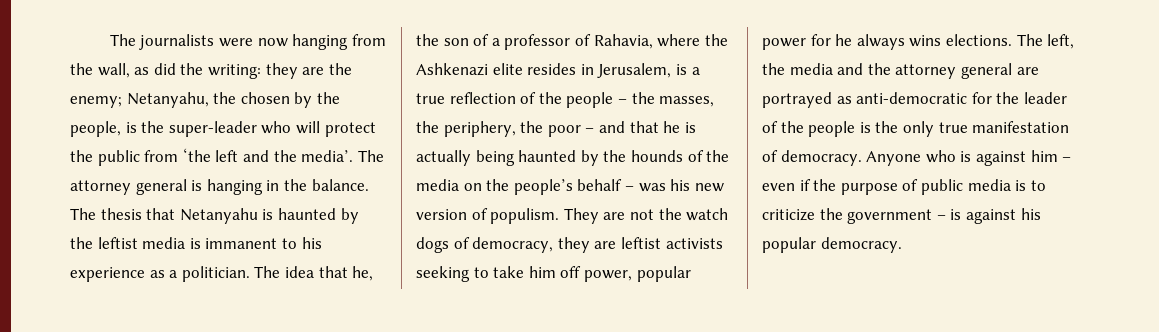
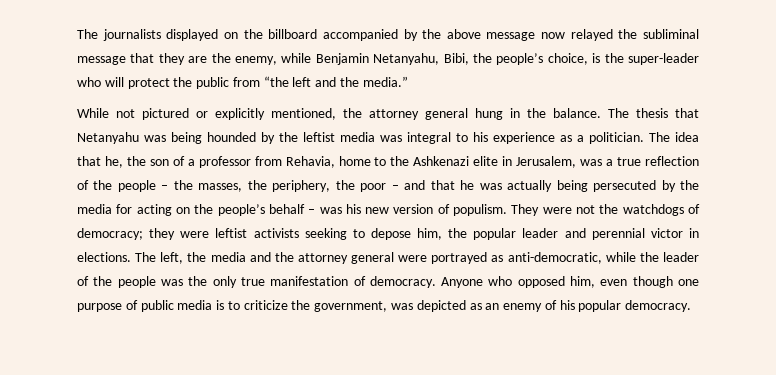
[218,34,386,50] [70,63,352,79] [70,92,340,108] [70,121,121,137] were now hanging from the wall, as did the writing: they are the enemy; Netanyahu, the chosen by the people, -> [166,29,699,41] [77,53,588,65] displayed on the billboard accompanied by the above message now relayed the subliminal message that they are the enemy, while Benjamin Netanyahu, Bibi, the people’s choice,
[182,148,211,162] ‘the -> [263,76,289,87] “the
[301,150,384,162] [70,179,263,195] media’. The attorney general is hanging -> [362,76,408,87] [77,108,503,120] media.” // While not pictured or explicitly mentioned, the attorney general hung
[262,208,336,220] is haunted -> [144,132,256,144] was being hounded
[189,238,278,249] is immanent -> [380,132,451,144] was integral
[574,34,701,49] of Rahavia, where -> [254,156,387,168] from Rehavia, home to
[527,63,577,75] resides -> (499, 161) none
[675,64,687,75] is -> [580,159,603,166] was
[684,122,696,133] is -> [479,183,502,190] was
[518,150,730,166] [416,179,459,191] haunted by the hounds of the media -> [593,180,699,192] [77,204,172,216] persecuted by the media for acting
[603,212,626,220] are -> [542,207,572,214] were
[686,208,729,221] [416,237,723,253] [416,266,691,282] [762,34,942,50] watch dogs of democracy, they are leftist activists seeking to take him off power, popular power for he always wins -> [622,204,700,216] [77,228,699,240] watchdogs of democracy; they were leftist activists seeking to depose him, the popular leader and perennial victor in
[1016,67,1039,75] are -> [398,255,428,262] were
[856,92,992,104] anti-democratic for -> [507,252,636,264] anti-democratic, while
[859,122,871,133] is -> [160,279,183,286] was
[960,150,1072,166] [762,179,837,191] is against him – even if the -> [517,276,699,288] opposed him, even though one
[847,209,1016,224] government – is against -> [314,300,557,312] government, was depicted as an enemy of

